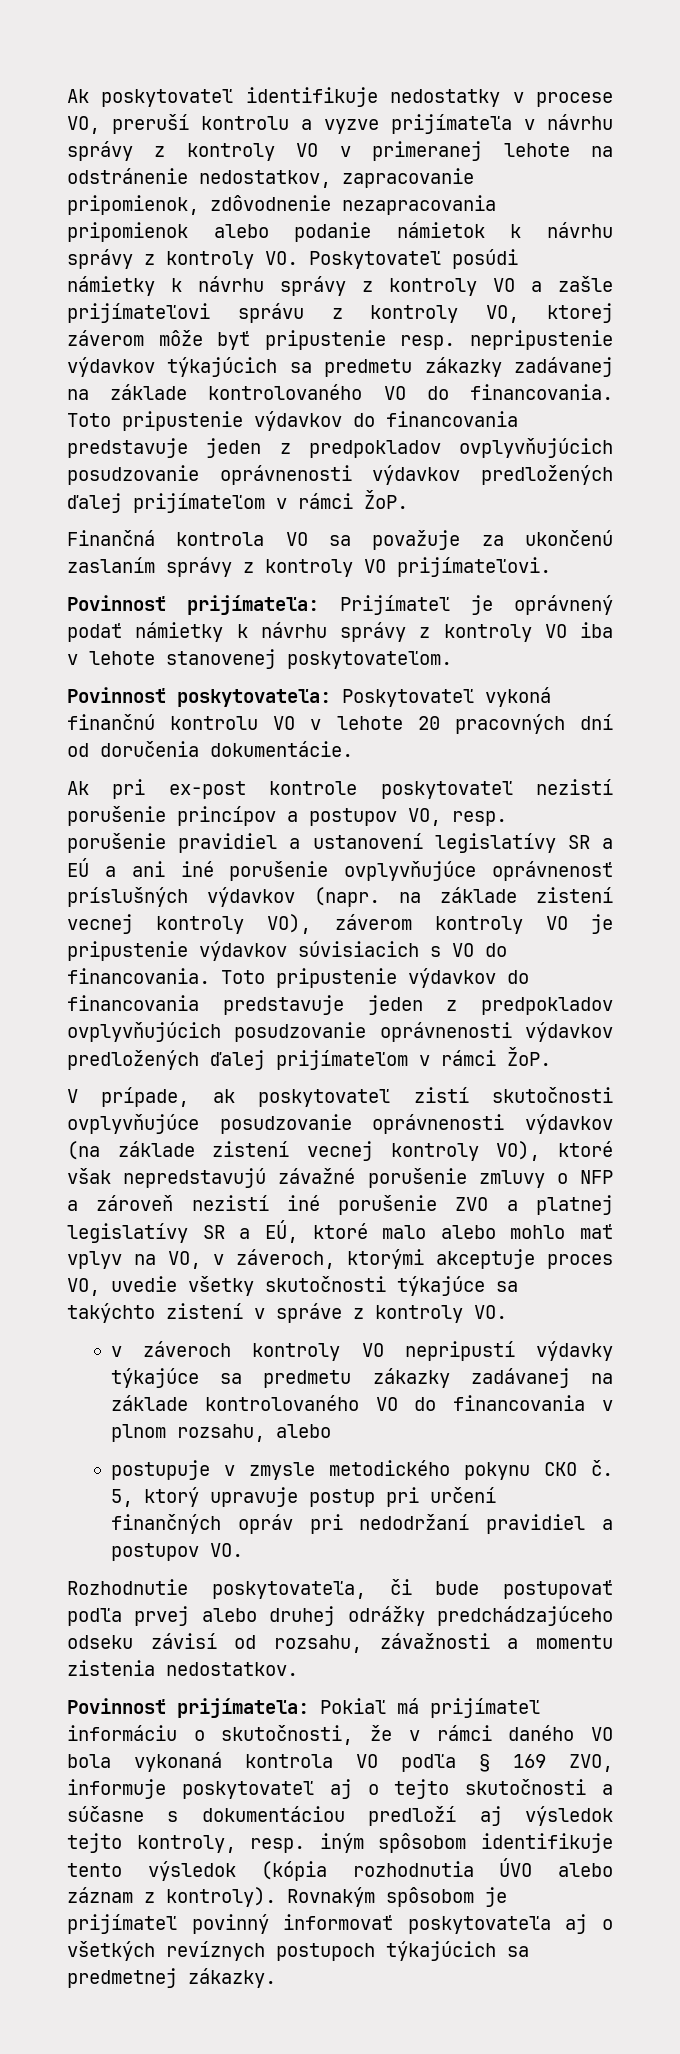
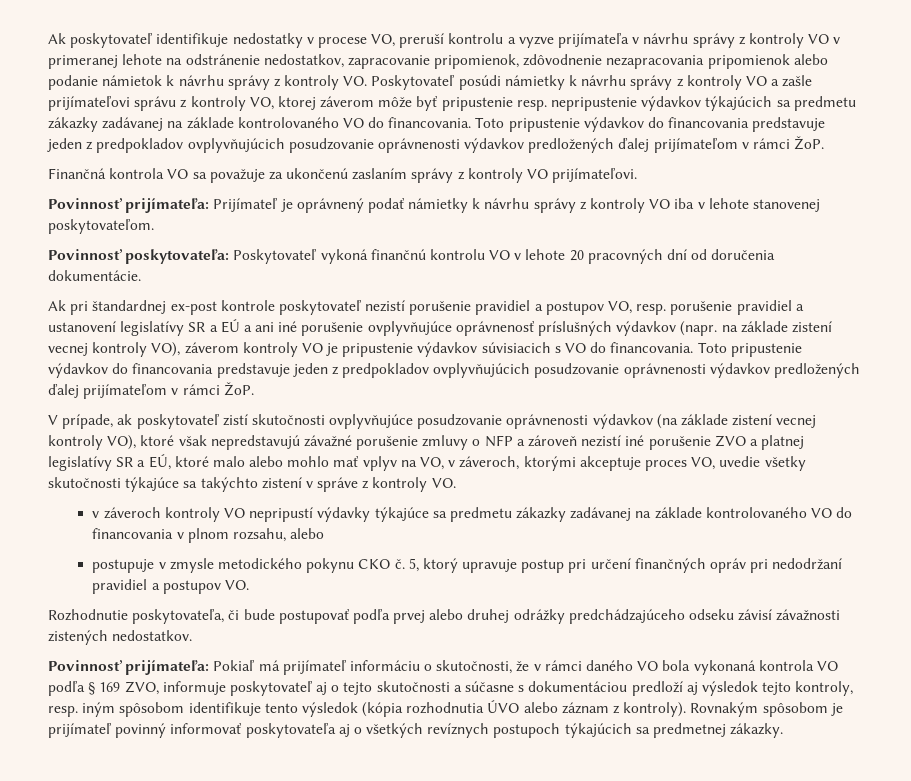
(146, 789) none -> [92,300,167,314] štandardnej
[177,806,276,826] princípov -> [475,300,531,315] pravidiel
[234,1633,613,1653] [67,1660,155,1676] od rozsahu, závažnosti a momentu zistenia -> [776,609,841,621] [48,630,108,645] závažnosti zistených

